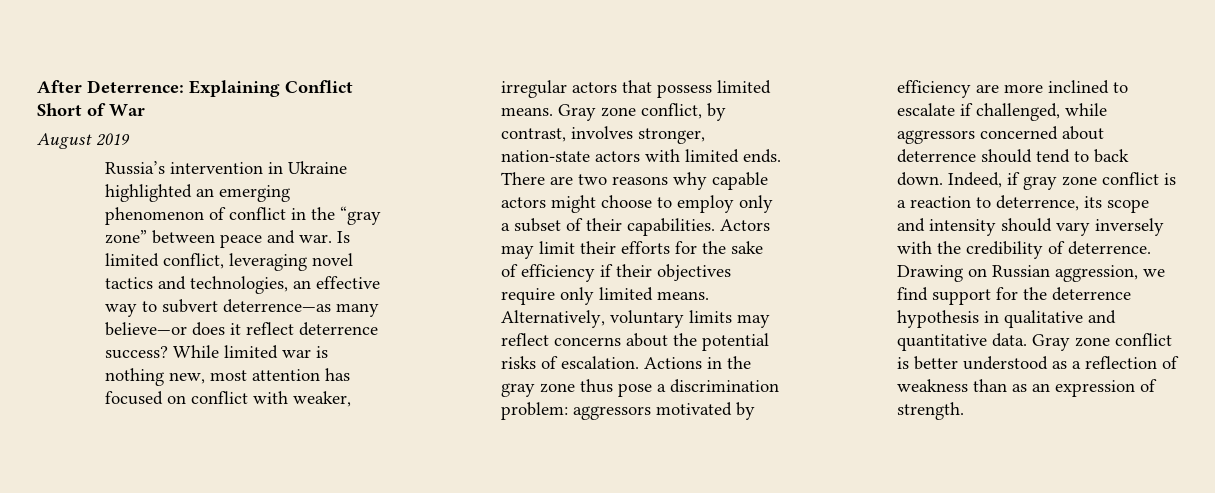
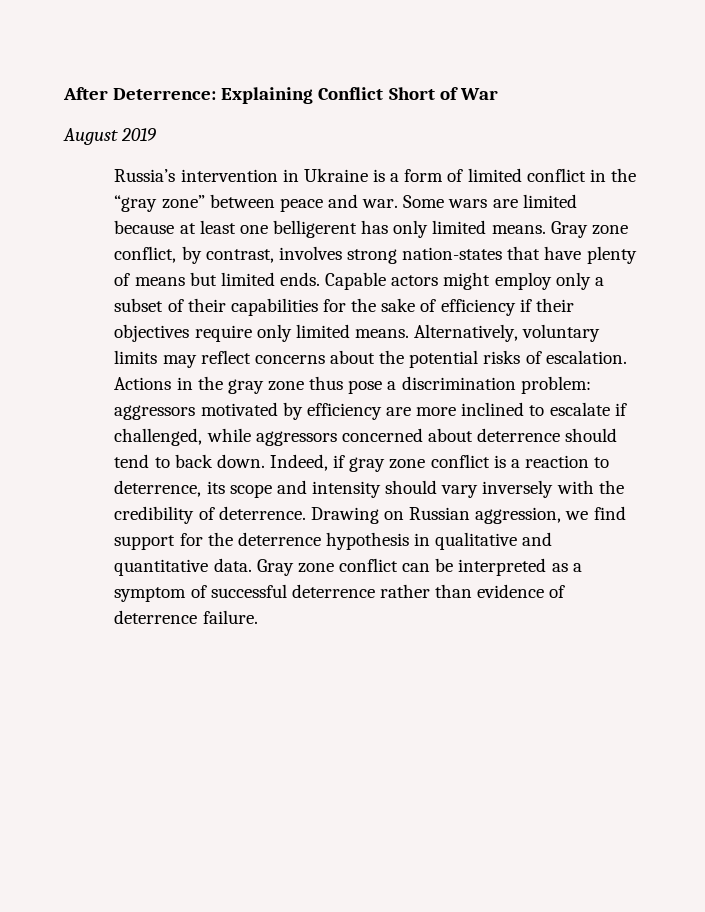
[104,184,290,202] [104,207,226,225] highlighted an emerging phenomenon of -> [372,168,522,182] is a form of limited
[336,231,350,243] [104,253,353,271] [104,276,380,294] [104,299,379,317] [104,322,378,336] [104,345,328,359] [104,368,350,386] [104,391,351,407] [500,80,712,98] Is limited conflict, leveraging novel tactics and technologies, an effective way to subvert deterrence—as many believe—or does it reflect deterrence success? While limited war is nothing new, most attention has focused on conflict with weaker, irregular actors that possess -> [403,194,577,208] [114,220,429,238] Some wars are limited because at least one belligerent has only
[637,128,705,144] [500,149,781,163] [500,172,768,190] [500,195,672,213] stronger, nation-state actors with limited ends. There are two reasons why capable actors might choose to -> [346,246,637,264] [114,272,491,290] strong nation-states that have plenty of means but limited ends. Capable actors might
[626,218,770,236] [500,241,670,259] capabilities. Actors may limit their efforts -> [230,298,318,316] capabilities
[896,356,1179,370] [896,379,1157,397] [896,402,964,420] is better understood as a reflection of weakness than as an expression of strength. -> [402,558,582,576] [114,584,566,602] [114,610,258,624] can be interpreted as a symptom of successful deterrence rather than evidence of deterrence failure.

